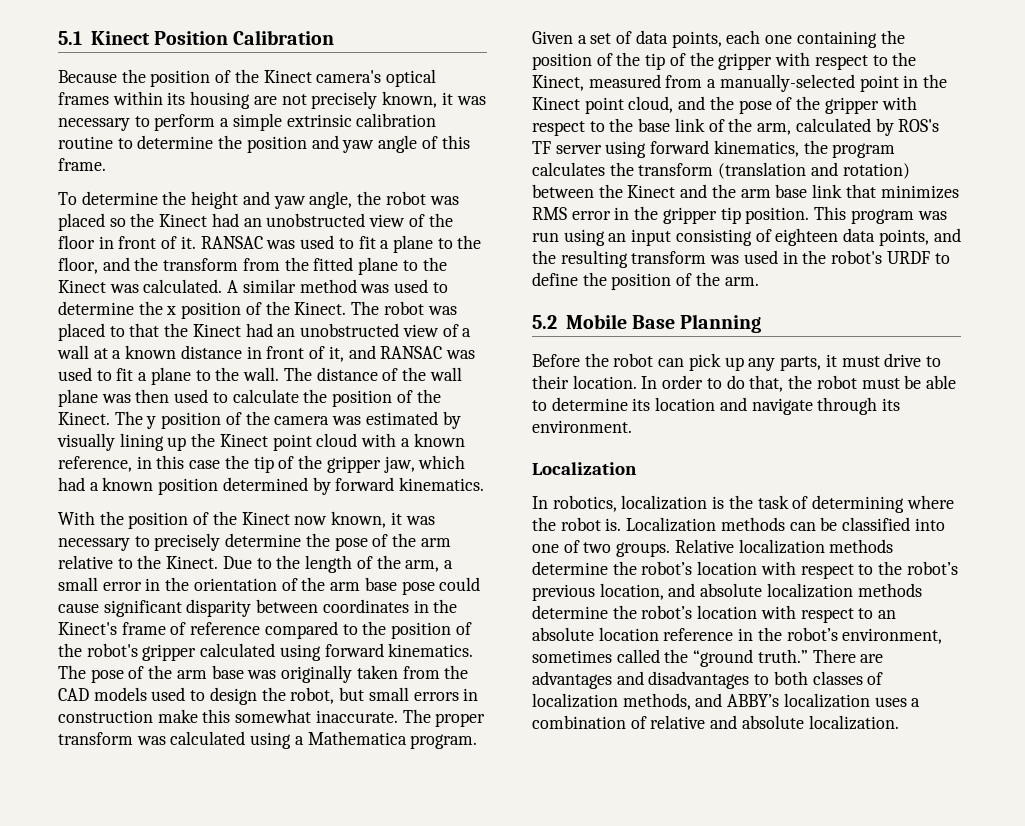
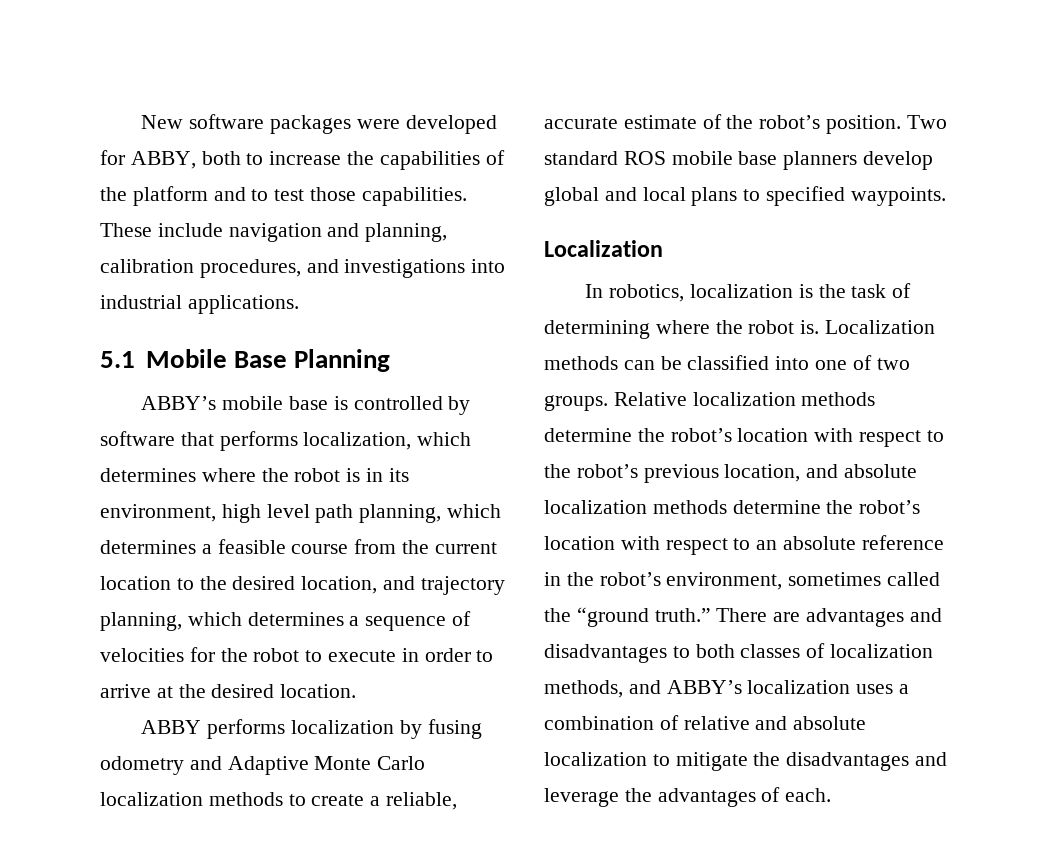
[58,30,335,45] [58,69,437,87] [58,91,486,109] [58,113,437,131] [58,135,470,153] [58,158,106,171] [58,191,459,209] [58,213,453,231] [58,235,482,253] [58,257,447,275] [58,279,448,293] [58,301,457,319] [58,323,472,341] [57,345,475,362] [58,367,462,385] [58,389,441,407] [58,411,461,429] [57,433,465,451] [58,455,466,473] [58,477,485,495] [58,511,435,529] [58,533,451,551] [58,555,453,573] [58,577,481,595] [58,599,458,617] [58,621,472,639] [58,643,474,661] [58,665,469,683] [58,687,479,705] [58,709,486,727] [58,731,478,749] [532,30,905,48] [532,52,917,70] [532,74,948,92] [532,96,917,114] [532,118,940,136] [532,140,896,158] [532,162,910,179] [532,184,959,199] [532,206,947,224] [532,228,961,246] [532,250,950,268] [532,272,759,290] [532,314,762,333] [532,353,941,371] [532,375,956,392] [532,397,901,415] [532,420,632,433] 5.1 Kinect Position Calibration // Because the position of the Kinect camera's optical frames within its housing are not precisely known, it was necessary to perform a simple extrinsic calibration routine to determine the position and yaw angle of this frame. // To determine the height and yaw angle, the robot was placed so the Kinect had an unobstructed view of the floor in front of it. RANSAC was used to fit a plane to the floor, and the transform from the fitted plane to the Kinect was calculated. A similar method was used to determine the x position of the Kinect. The robot was placed to that the Kinect had an unobstructed view of a wall at a known distance in front of it, and RANSAC was used to fit a plane to the wall. The distance of the wall plane was then used to calculate the position of the Kinect. The y position of the camera was estimated by visually lining up the Kinect point cloud with a known reference, in this case the tip of the gripper jaw, which had a known position determined by forward kinematics. // With the position of the Kinect now known, it was necessary to precisely determine the pose of the arm relative to the Kinect. Due to the length of the arm, a small error in the orientation of the arm base pose could cause significant disparity between coordinates in the Kinect's frame of reference compared to the position of the robot's gripper calculated using forward kinematics. The pose of the arm base was originally taken from the CAD models used to design the robot, but small errors in construction make this somewhat inaccurate. The proper transform was calculated using a Mathematica program. Given a set of data points, each one containing the position of the tip of the gripper with respect to the Kinect, measured from a manually-selected point in the Kinect point cloud, and the pose of the gripper with respect to the base link of the arm, calculated by ROS's TF server using forward kinematics, the program calculates the transform (translation and rotation) between the Kinect and the arm base link that minimizes RMS error in the gripper tip position. This program was run using an input consisting of eighteen data points, and the resulting transform was used in the robot's URDF to define the position of the arm. // 5.2 Mobile Base Planning // Before the robot can pick up any parts, it must drive to their location. In order to do that, the robot must be able to determine its location and navigate through its environment. -> [141,114,497,134] [100,150,505,170] [100,186,467,206] [100,223,448,242] [100,259,506,278] [100,295,299,314] [100,349,391,372] [141,396,471,415] [100,431,472,451] [100,468,409,482] [100,504,502,523] [100,539,497,554] [100,576,505,595] [100,611,472,631] [100,647,494,662] [100,684,357,698] [141,719,482,739] [100,756,426,775] [100,792,458,810] [544,114,947,134] [544,151,934,170] [544,186,946,206] New software packages were developed for ABBY, both to increase the capabilities of the platform and to test those capabilities. These include navigation and planning, calibration procedures, and investigations into industrial applications. // 5.1 Mobile Base Planning // ABBY’s mobile base is controlled by software that performs localization, which determines where the robot is in its environment, high level path planning, which determines a feasible course from the current location to the desired location, and trajectory planning, which determines a sequence of velocities for the robot to execute in order to arrive at the desired location. // ABBY performs localization by fusing odometry and Adaptive Monte Carlo localization methods to create a reliable, accurate estimate of the robot’s position. Two standard ROS mobile base planners develop global and local plans to specified waypoints.
[598,627,659,641] location -> (857, 543) none
[808,715,899,730] localization. -> [544,752,948,771] [544,787,832,807] localization to mitigate the disadvantages and leverage the advantages of each.

